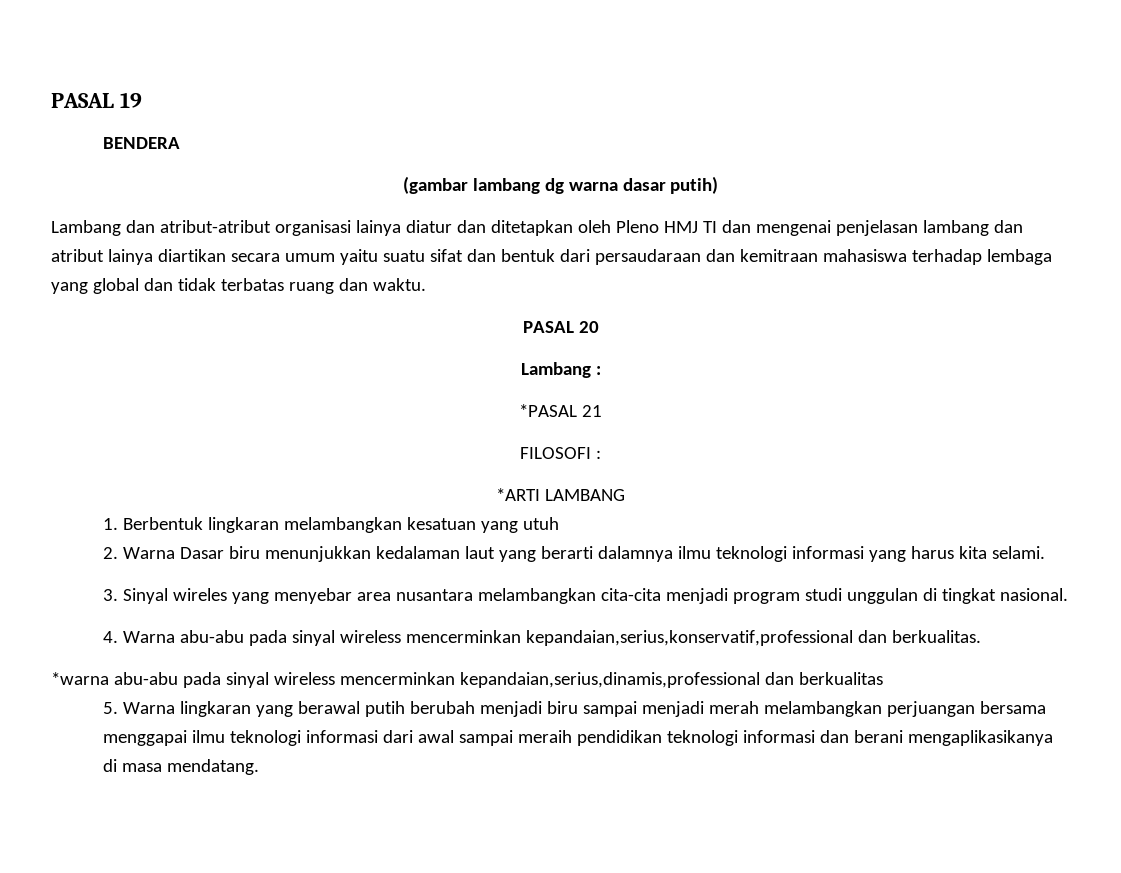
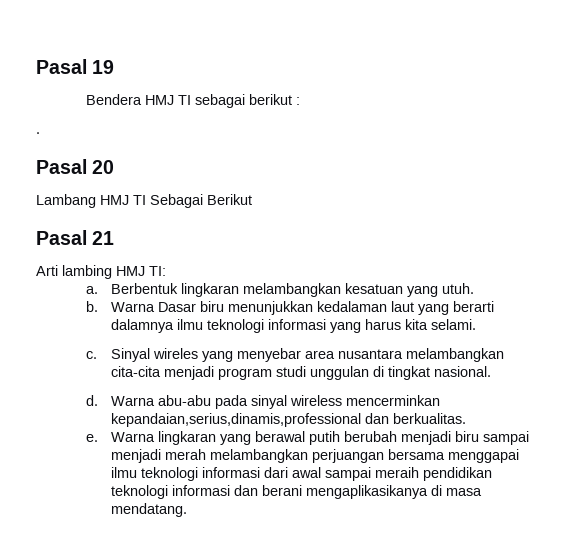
[51,93,114,108] PASAL -> [36,59,87,74] Pasal
[103,137,181,149] [402,176,719,194] [51,220,1023,236] [51,249,1052,265] [51,278,426,294] [522,321,599,333] [520,362,601,378] [519,404,602,417] [520,447,601,459] [496,488,625,501] [103,518,119,530] BENDERA // (gambar lambang dg warna dasar putih) // Lambang dan atribut-atribut organisasi lainya diatur dan ditetapkan oleh Pleno HMJ TI dan mengenai penjelasan lambang dan atribut lainya diartikan secara umum yaitu suatu sifat dan bentuk dari persaudaraan dan kemitraan mahasiswa terhadap lembaga yang global dan tidak terbatas ruang dan waktu. // PASAL 20 // Lambang : // *PASAL 21 // FILOSOFI : // *ARTI LAMBANG // 1. -> [86,94,301,108] [36,132,40,134] [36,159,115,174] [36,194,252,208] [36,230,115,245] [36,265,166,279] [86,286,99,294] Bendera HMJ TI sebagai berikut : // . // Pasal 20 // Lambang HMJ TI Sebagai Berikut // Pasal 21 // Arti lambing HMJ TI: // a.
[523,517,560,530] [103,547,119,559] utuh // 2. -> [442,283,475,294] [86,301,99,312] utuh. // b.
[103,589,119,601] 3. -> [86,351,98,359] c.
[103,631,119,643] 4. -> [86,395,99,406] d.
[526,630,982,646] [51,672,883,688] [103,702,119,714] kepandaian,serius,konservatif,professional dan berkualitas. // *warna abu-abu pada sinyal wireless mencerminkan kepandaian,serius,dinamis,professional dan berkualitas // 5. -> [111,413,467,427] [86,434,99,442] kepandaian,serius,dinamis,professional dan berkualitas. // e.

